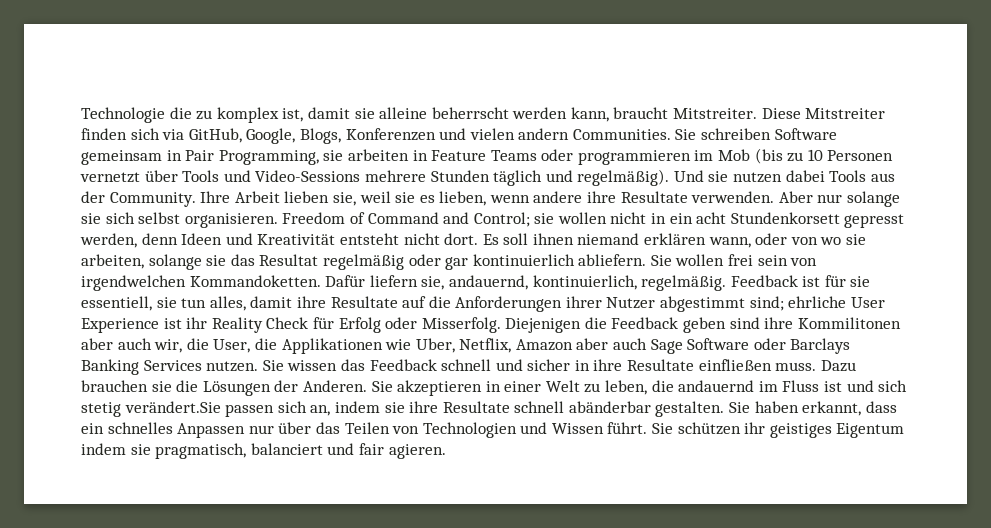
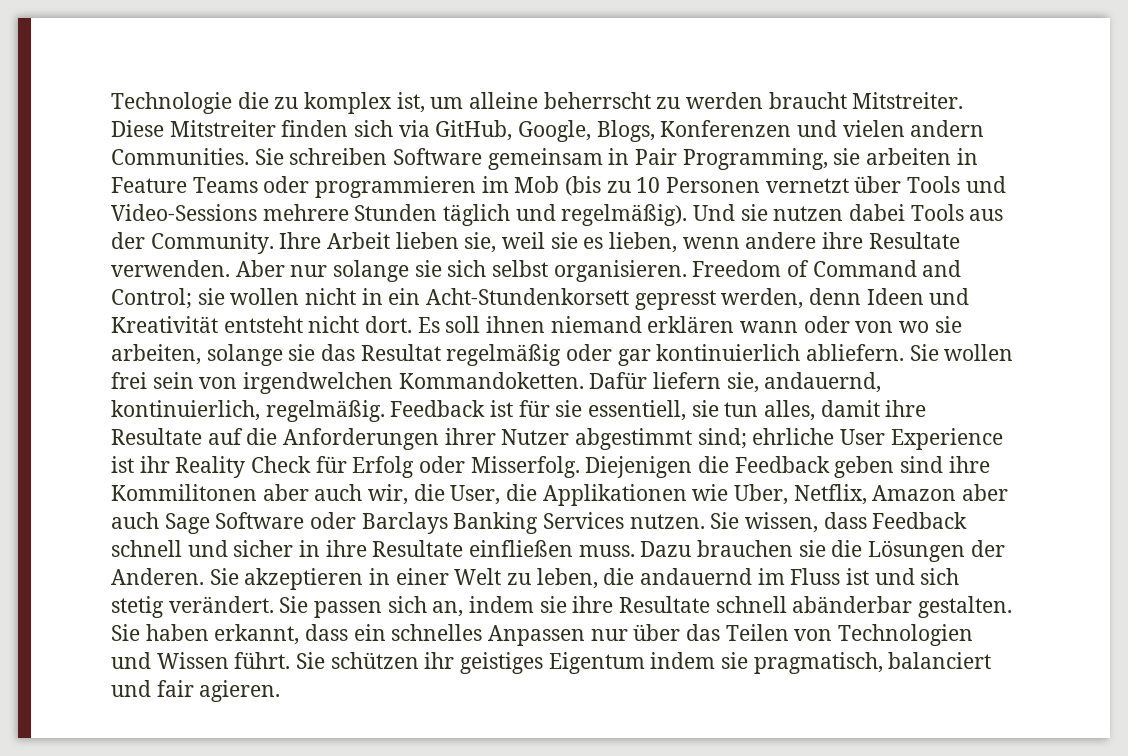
[307,107,609,122] damit sie alleine beherrscht werden kann, -> [430,92,764,109] um alleine beherrscht zu werden
[696,212,840,224] acht Stundenkorsett -> [426,288,630,305] Acht-Stundenkorsett
[708,237,751,248] wann, -> [740,321,799,333] wann
[287,359,365,371] wissen das -> [745,512,867,533] wissen, dass
[124,401,221,413] verändert.Sie -> [168,596,309,613] verändert. Sie

